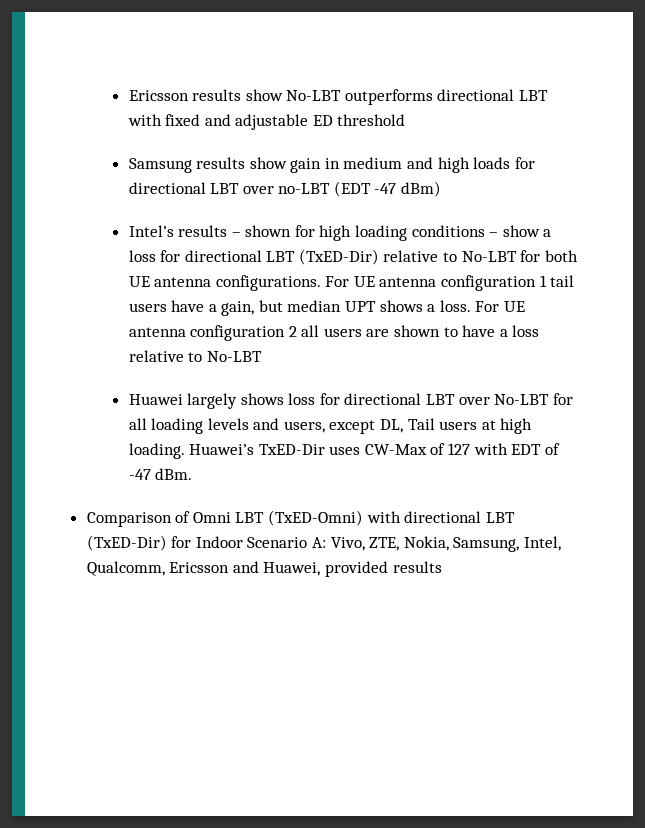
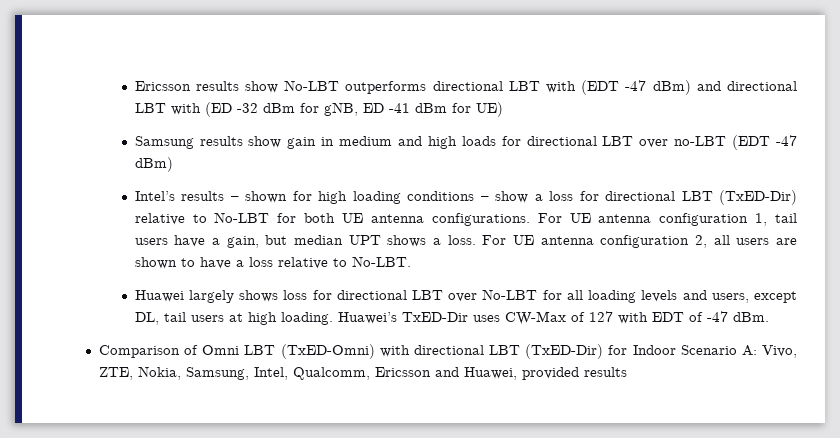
[165,114,406,130] fixed and adjustable ED threshold -> [581,80,797,95] [134,102,503,117] (EDT -47 dBm) and directional LBT with (ED -32 dBm for gNB, ED -41 dBm for UE)
[539,275,547,287] 1 -> [755,213,768,226] 1,
[288,326,297,337] 2 -> [695,235,708,248] 2,
[206,351,262,362] No-LBT -> [351,256,411,267] No-LBT.
[407,418,435,430] Tail -> [163,312,186,322] tail

